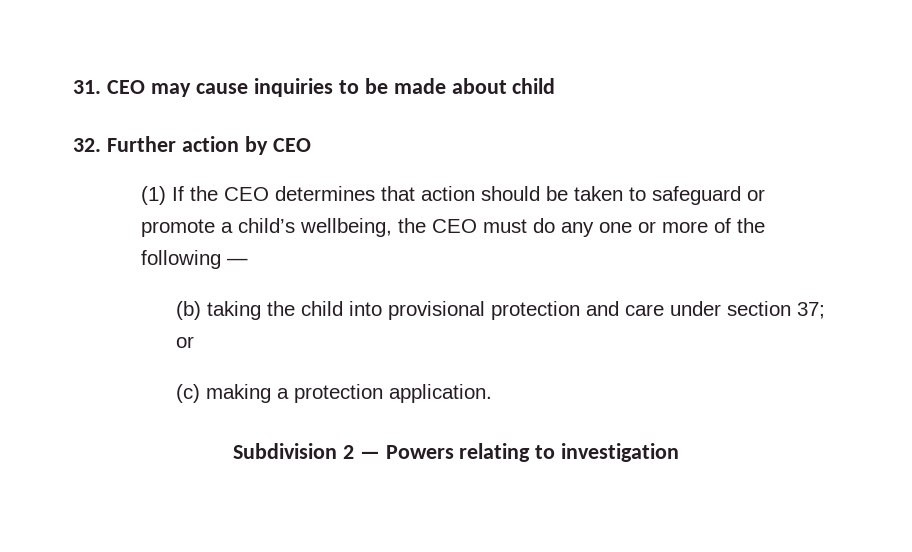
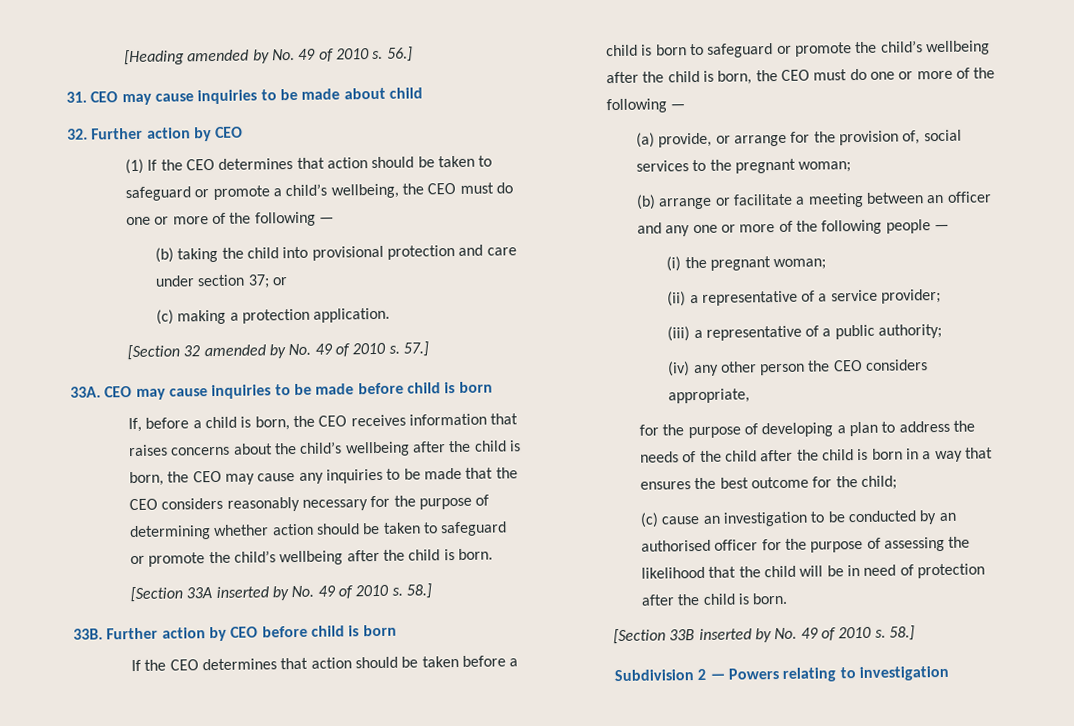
(73, 87) none -> [124,46,413,66] [Heading amended by No. 49 of 2010 s. 56.] //
[561,222,595,237] any -> (513, 188) none
(492, 393) none -> [127,341,429,361] [70,381,493,400] [128,413,519,433] [128,440,521,457] [129,467,518,487] [129,494,490,512] [129,521,508,541] [130,548,493,567] [130,583,432,603] [73,624,397,642] [131,655,519,672] [606,40,990,58] [606,67,996,85] [606,98,686,114] [636,129,962,148] [636,158,852,174] [636,191,992,210] [637,219,950,237] [666,256,827,272] [667,288,942,307] [667,323,943,342] [667,359,929,377] [668,388,751,404] [639,420,976,439] [640,447,993,463] [640,475,898,490] [640,510,956,528] [641,536,971,553] [641,563,986,579] [641,592,789,606] [613,625,915,645] // [Section 32 amended by No. 49 of 2010 s. 57.] // 33A. CEO may cause inquiries to be made before child is born // If, before a child is born, the CEO receives information that raises concerns about the child’s wellbeing after the child is born, the CEO may cause any inquiries to be made that the CEO considers reasonably necessary for the purpose of determining whether action should be taken to safeguard or promote the child’s wellbeing after the child is born. // [Section 33A inserted by No. 49 of 2010 s. 58.] // 33B. Further action by CEO before child is born // If the CEO determines that action should be taken before a child is born to safeguard or promote the child’s wellbeing after the child is born, the CEO must do one or more of the following — // (a) provide, or arrange for the provision of, social services to the pregnant woman; // (b) arrange or facilitate a meeting between an officer and any one or more of the following people — // (i) the pregnant woman; // (ii) a representative of a service provider; // (iii) a representative of a public authority; // (iv) any other person the CEO considers appropriate, // for the purpose of developing a plan to address the needs of the child after the child is born in a way that ensures the best outcome for the child; // (c) cause an investigation to be conducted by an authorised officer for the purpose of assessing the likelihood that the child will be in need of protection after the child is born. // [Section 33B inserted by No. 49 of 2010 s. 58.]

